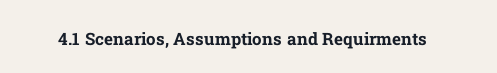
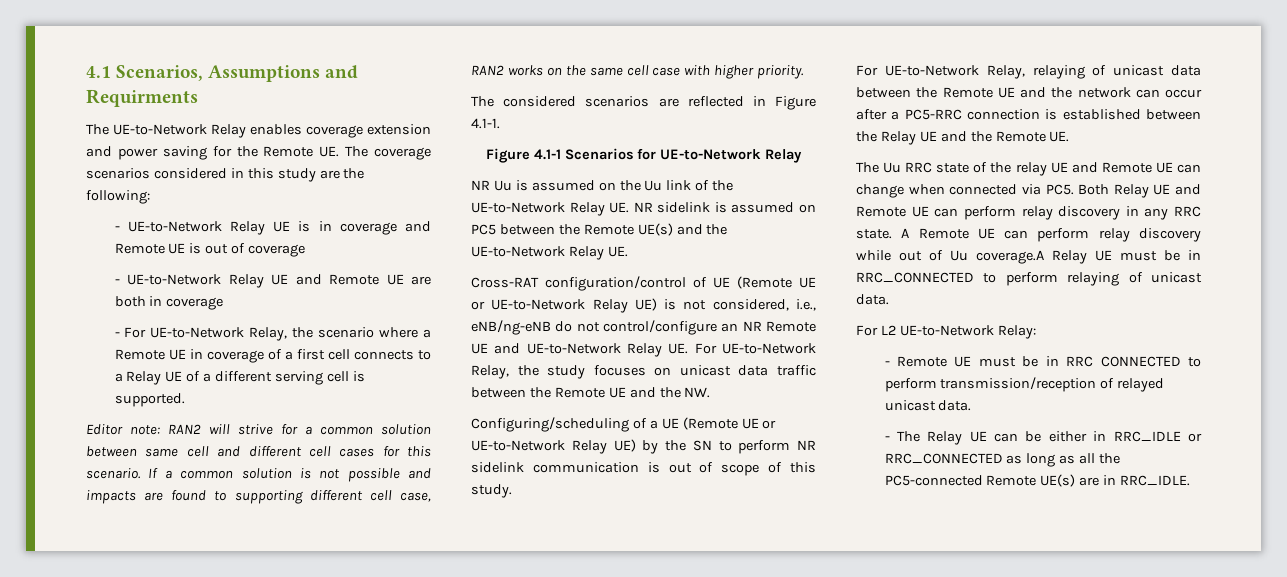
(428, 40) none -> [86,124,431,138] [86,146,431,160] [86,168,365,182] [86,190,150,204] [114,221,432,235] [114,243,306,257] [114,274,431,288] [114,296,224,310] [114,327,432,341] [114,349,431,363] [114,371,365,385] [114,393,185,407] [86,424,431,435] [86,446,431,457] [86,468,431,482] [86,490,431,504] [471,65,805,79] [471,96,816,110] [471,118,500,129] [485,148,803,163] [471,180,734,191] [471,202,816,216] [471,223,728,236] [471,246,628,260] [471,276,816,291] [471,298,816,313] [471,320,816,335] [471,343,816,357] [471,365,816,379] [471,387,711,398] [471,417,777,432] [471,439,816,454] [471,462,817,476] [471,484,512,498] [856,65,1201,79] [856,87,1202,98] [856,109,1201,120] [856,131,1070,145] [856,162,1201,176] [856,184,1201,198] [856,206,1201,220] [856,228,1201,242] [856,250,1201,264] [856,272,1202,286] [856,294,889,305] [856,325,1036,339] [884,356,1201,367] [884,377,1165,392] [884,400,972,411] [884,431,1202,445] [884,453,1121,467] [884,474,1191,487] // The UE-to-Network Relay enables coverage extension and power saving for the Remote UE. The coverage scenarios considered in this study are the following: // - UE-to-Network Relay UE is in coverage and Remote UE is out of coverage // - UE-to-Network Relay UE and Remote UE are both in coverage // - For UE-to-Network Relay, the scenario where a Remote UE in coverage of a first cell connects to a Relay UE of a different serving cell is supported. // Editor note: RAN2 will strive for a common solution between same cell and different cell cases for this scenario. If a common solution is not possible and impacts are found to supporting different cell case, RAN2 works on the same cell case with higher priority. // The considered scenarios are reflected in Figure 4.1-1. // Figure 4.1-1 Scenarios for UE-to-Network Relay // NR Uu is assumed on the Uu link of the UE-to-Network Relay UE. NR sidelink is assumed on PC5 between the Remote UE(s) and the UE-to-Network Relay UE. // Cross-RAT configuration/control of UE (Remote UE or UE-to-Network Relay UE) is not considered, i.e., eNB/ng-eNB do not control/configure an NR Remote UE and UE-to-Network Relay UE. For UE-to-Network Relay, the study focuses on unicast data traffic between the Remote UE and the NW. // Configuring/scheduling of a UE (Remote UE or UE-to-Network Relay UE) by the SN to perform NR sidelink communication is out of scope of this study. // For UE-to-Network Relay, relaying of unicast data between the Remote UE and the network can occur after a PC5-RRC connection is established between the Relay UE and the Remote UE. // The Uu RRC state of the relay UE and Remote UE can change when connected via PC5. Both Relay UE and Remote UE can perform relay discovery in any RRC state. A Remote UE can perform relay discovery while out of Uu coverage.A Relay UE must be in RRC_CONNECTED to perform relaying of unicast data. // For L2 UE-to-Network Relay: // - Remote UE must be in RRC CONNECTED to perform transmission/reception of relayed unicast data. // - The Relay UE can be either in RRC_IDLE or RRC_CONNECTED as long as all the PC5-connected Remote UE(s) are in RRC_IDLE.

